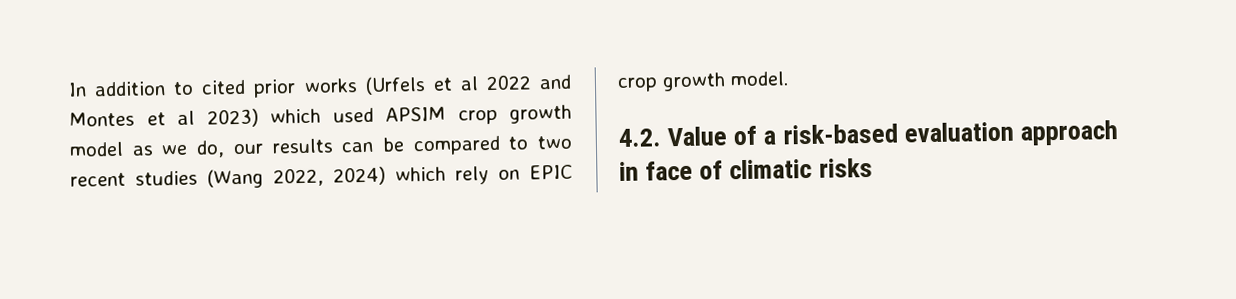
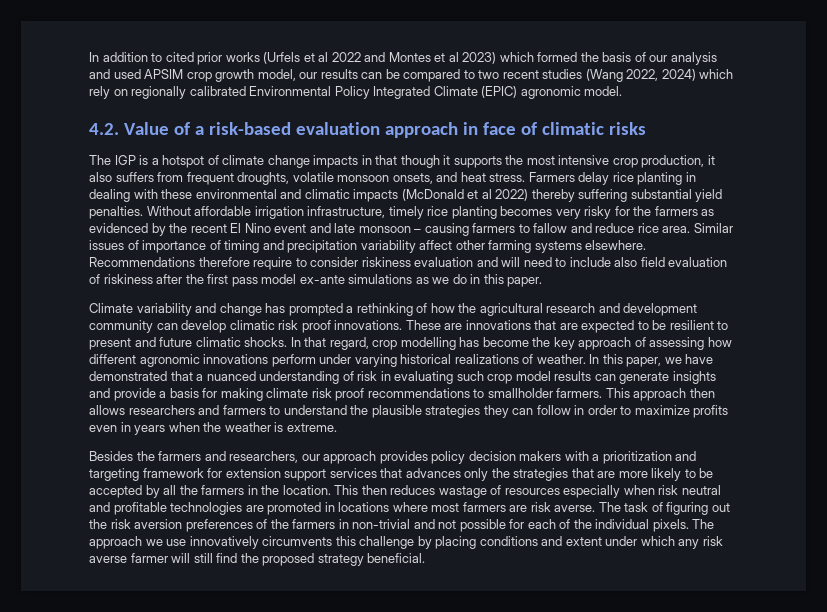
[332,104,572,125] [69,140,226,158] used APSIM crop growth model as we do, -> [537,52,717,65] [89,69,296,82] formed the basis of our analysis and used APSIM crop growth model,
[529,164,573,180] [617,72,726,92] EPIC crop growth -> [131,86,581,99] regionally calibrated Environmental Policy Integrated Climate (EPIC) agronomic
(873, 167) none -> [89,155,715,168] [89,172,696,185] [89,189,723,202] [89,206,715,219] [89,223,733,236] [89,240,647,253] [89,257,728,270] [89,274,543,287] [89,303,698,316] [89,320,729,333] [89,337,732,350] [89,354,714,367] [89,371,716,384] [89,388,715,401] [89,405,729,418] [89,422,337,435] [89,451,697,464] [89,468,714,481] [89,485,721,498] [89,502,730,515] [89,519,715,532] [89,536,723,549] [89,553,426,566] // The IGP is a hotspot of climate change impacts in that though it supports the most intensive crop production, it also suffers from frequent droughts, volatile monsoon onsets, and heat stress. Farmers delay rice planting in dealing with these environmental and climatic impacts (McDonald et al 2022) thereby suffering substantial yield penalties. Without affordable irrigation infrastructure, timely rice planting becomes very risky for the farmers as evidenced by the recent El Nino event and late monsoon – causing farmers to fallow and reduce rice area. Similar issues of importance of timing and precipitation variability affect other farming systems elsewhere. Recommendations therefore require to consider riskiness evaluation and will need to include also field evaluation of riskiness after the first pass model ex-ante simulations as we do in this paper. // Climate variability and change has prompted a rethinking of how the agricultural research and development community can develop climatic risk proof innovations. These are innovations that are expected to be resilient to present and future climatic shocks. In that regard, crop modelling has become the key approach of assessing how different agronomic innovations perform under varying historical realizations of weather. In this paper, we have demonstrated that a nuanced understanding of risk in evaluating such crop model results can generate insights and provide a basis for making climate risk proof recommendations to smallholder farmers. This approach then allows researchers and farmers to understand the plausible strategies they can follow in order to maximize profits even in years when the weather is extreme. // Besides the farmers and researchers, our approach provides policy decision makers with a prioritization and targeting framework for extension support services that advances only the strategies that are more likely to be accepted by all the farmers in the location. This then reduces wastage of resources especially when risk neutral and profitable technologies are promoted in locations where most farmers are risk averse. The task of figuring out the risk aversion preferences of the farmers in non-trivial and not possible for each of the individual pixels. The approach we use innovatively circumvents this challenge by placing conditions and extent under which any risk averse farmer will still find the proposed strategy beneficial.

